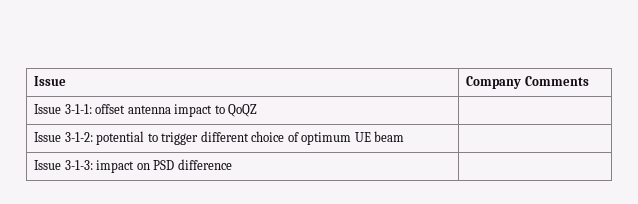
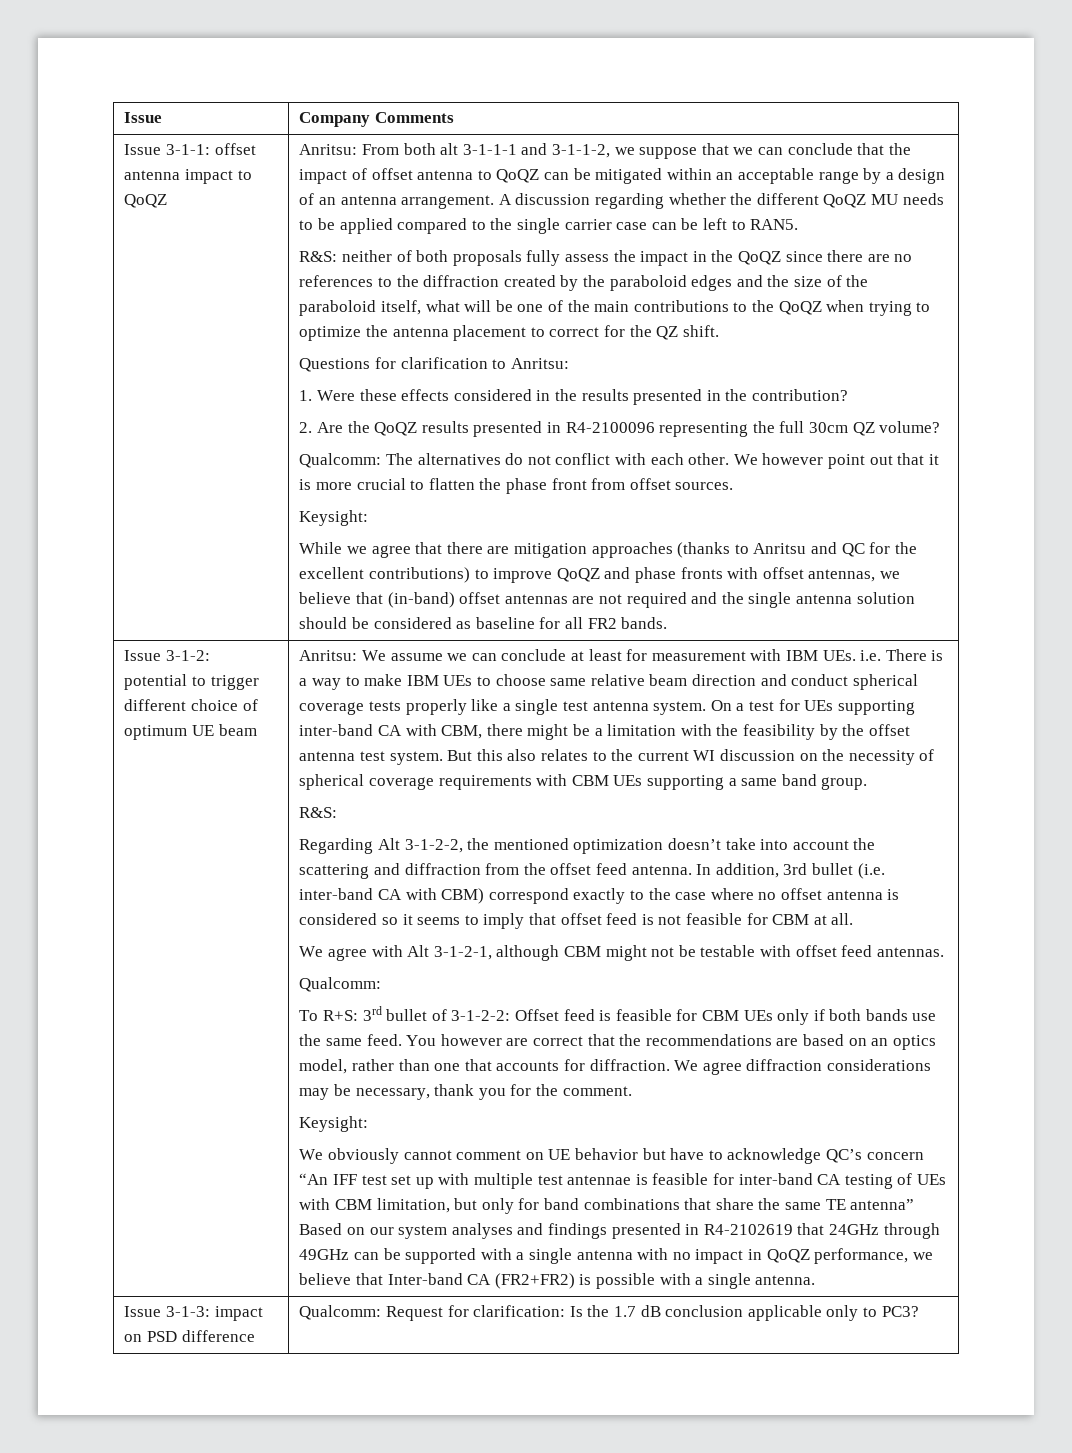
(258, 110) none -> [299,143,911,159] [299,168,946,184] [299,193,944,209] [299,218,799,234] [299,250,913,266] [299,275,869,291] [299,300,931,316] [299,325,719,341] [299,357,569,372] [299,389,848,405] [299,421,941,437] [299,453,939,469] [299,478,734,494] [299,510,369,526] [299,542,917,558] [299,567,900,583] [299,592,915,608] [299,617,668,629] Anritsu: From both alt 3-1-1-1 and 3-1-1-2, we suppose that we can conclude that the impact of offset antenna to QoQZ can be mitigated within an acceptable range by a design of an antenna arrangement. A discussion regarding whether the different QoQZ MU needs to be applied compared to the single carrier case can be left to RAN5. // R&S: neither of both proposals fully assess the impact in the QoQZ since there are no references to the diffraction created by the paraboloid edges and the size of the paraboloid itself, what will be one of the main contributions to the QoQZ when trying to optimize the antenna placement to correct for the QZ shift. // Questions for clarification to Anritsu: // 1. Were these effects considered in the results presented in the contribution? // 2. Are the QoQZ results presented in R4-2100096 representing the full 30cm QZ volume? // Qualcomm: The alternatives do not conflict with each other. We however point out that it is more crucial to flatten the phase front from offset sources. // Keysight: // While we agree that there are mitigation approaches (thanks to Anritsu and QC for the excellent contributions) to improve QoQZ and phase fronts with offset antennas, we believe that (in-band) offset antennas are not required and the single antenna solution should be considered as baseline for all FR2 bands.
(405, 136) none -> [299,649,944,661] [299,674,918,690] [299,699,915,715] [299,724,910,740] [299,749,935,765] [299,774,868,790] [299,807,338,818] [299,838,876,854] [299,863,885,879] [299,888,900,904] [299,913,854,929] [299,945,944,961] [299,977,382,992] [299,1006,937,1025] [299,1034,936,1050] [299,1059,931,1075] [299,1084,632,1100] [299,1116,369,1132] [299,1148,924,1164] [299,1173,946,1189] [299,1198,915,1214] [299,1223,940,1239] [299,1248,933,1264] [299,1273,816,1289] Anritsu: We assume we can conclude at least for measurement with IBM UEs. i.e. There is a way to make IBM UEs to choose same relative beam direction and conduct spherical coverage tests properly like a single test antenna system. On a test for UEs supporting inter-band CA with CBM, there might be a limitation with the feasibility by the offset antenna test system. But this also relates to the current WI discussion on the necessity of spherical coverage requirements with CBM UEs supporting a same band group. // R&S: // Regarding Alt 3-1-2-2, the mentioned optimization doesn’t take into account the scattering and diffraction from the offset feed antenna. In addition, 3rd bullet (i.e. inter-band CA with CBM) correspond exactly to the case where no offset antenna is considered so it seems to imply that offset feed is not feasible for CBM at all. // We agree with Alt 3-1-2-1, although CBM might not be testable with offset feed antennas. // Qualcomm: // To R+S: 3rd bullet of 3-1-2-2: Offset feed is feasible for CBM UEs only if both bands use the same feed. You however are correct that the recommendations are based on an optics model, rather than one that accounts for diffraction. We agree diffraction considerations may be necessary, thank you for the comment. // Keysight: // We obviously cannot comment on UE behavior but have to acknowledge QC’s concern “An IFF test set up with multiple test antennae is feasible for inter-band CA testing of UEs with CBM limitation, but only for band combinations that share the same TE antenna” Based on our system analyses and findings presented in R4-2102619 that 24GHz through 49GHz can be supported with a single antenna with no impact in QoQZ performance, we believe that Inter-band CA (FR2+FR2) is possible with a single antenna.
(232, 164) none -> [299,1305,919,1321] Qualcomm: Request for clarification: Is the 1.7 dB conclusion applicable only to PC3?

